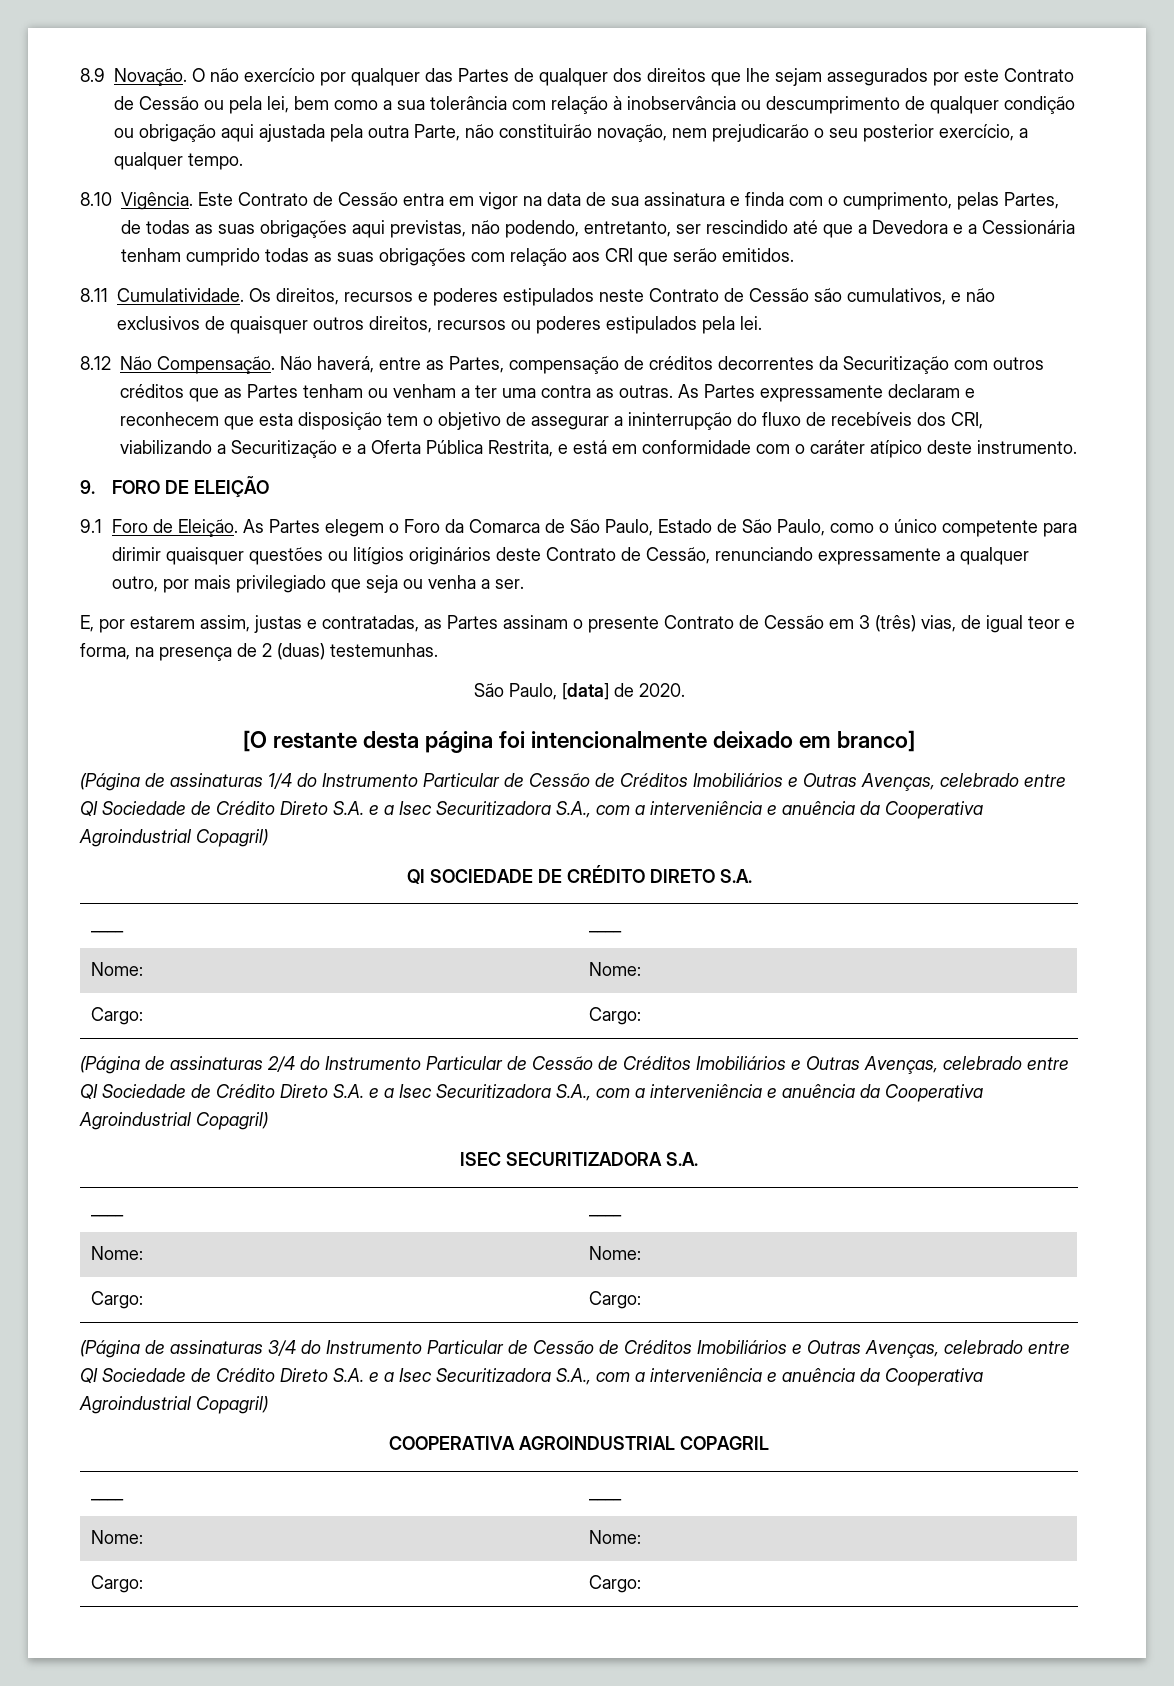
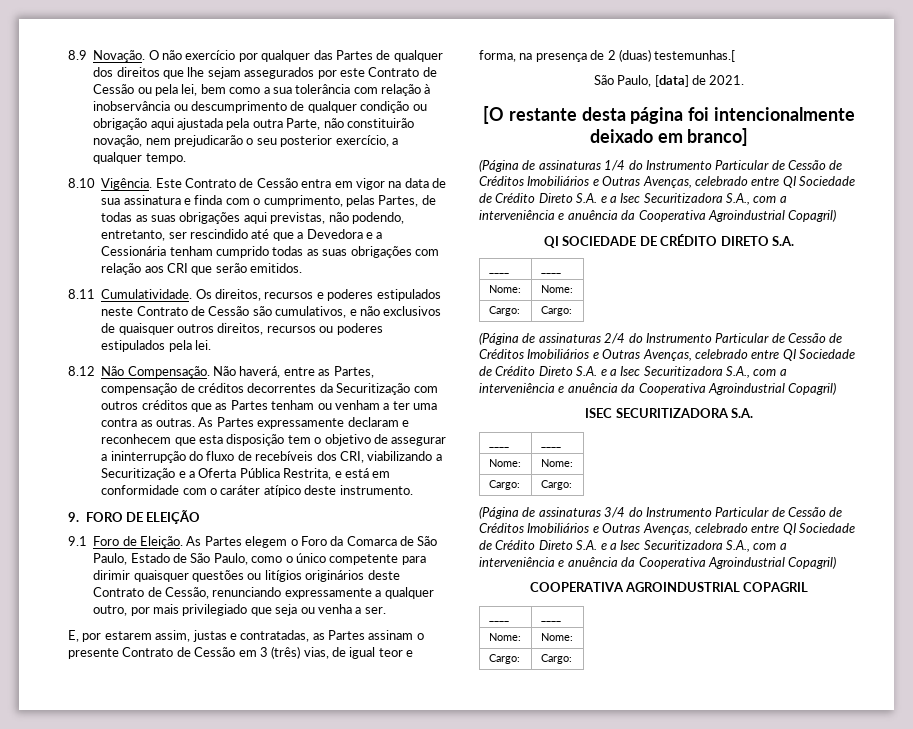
[330,643,438,657] testemunhas. -> [654,50,736,62] testemunhas.[
[638,683,685,697] 2020. -> [709,75,745,85] 2021.

